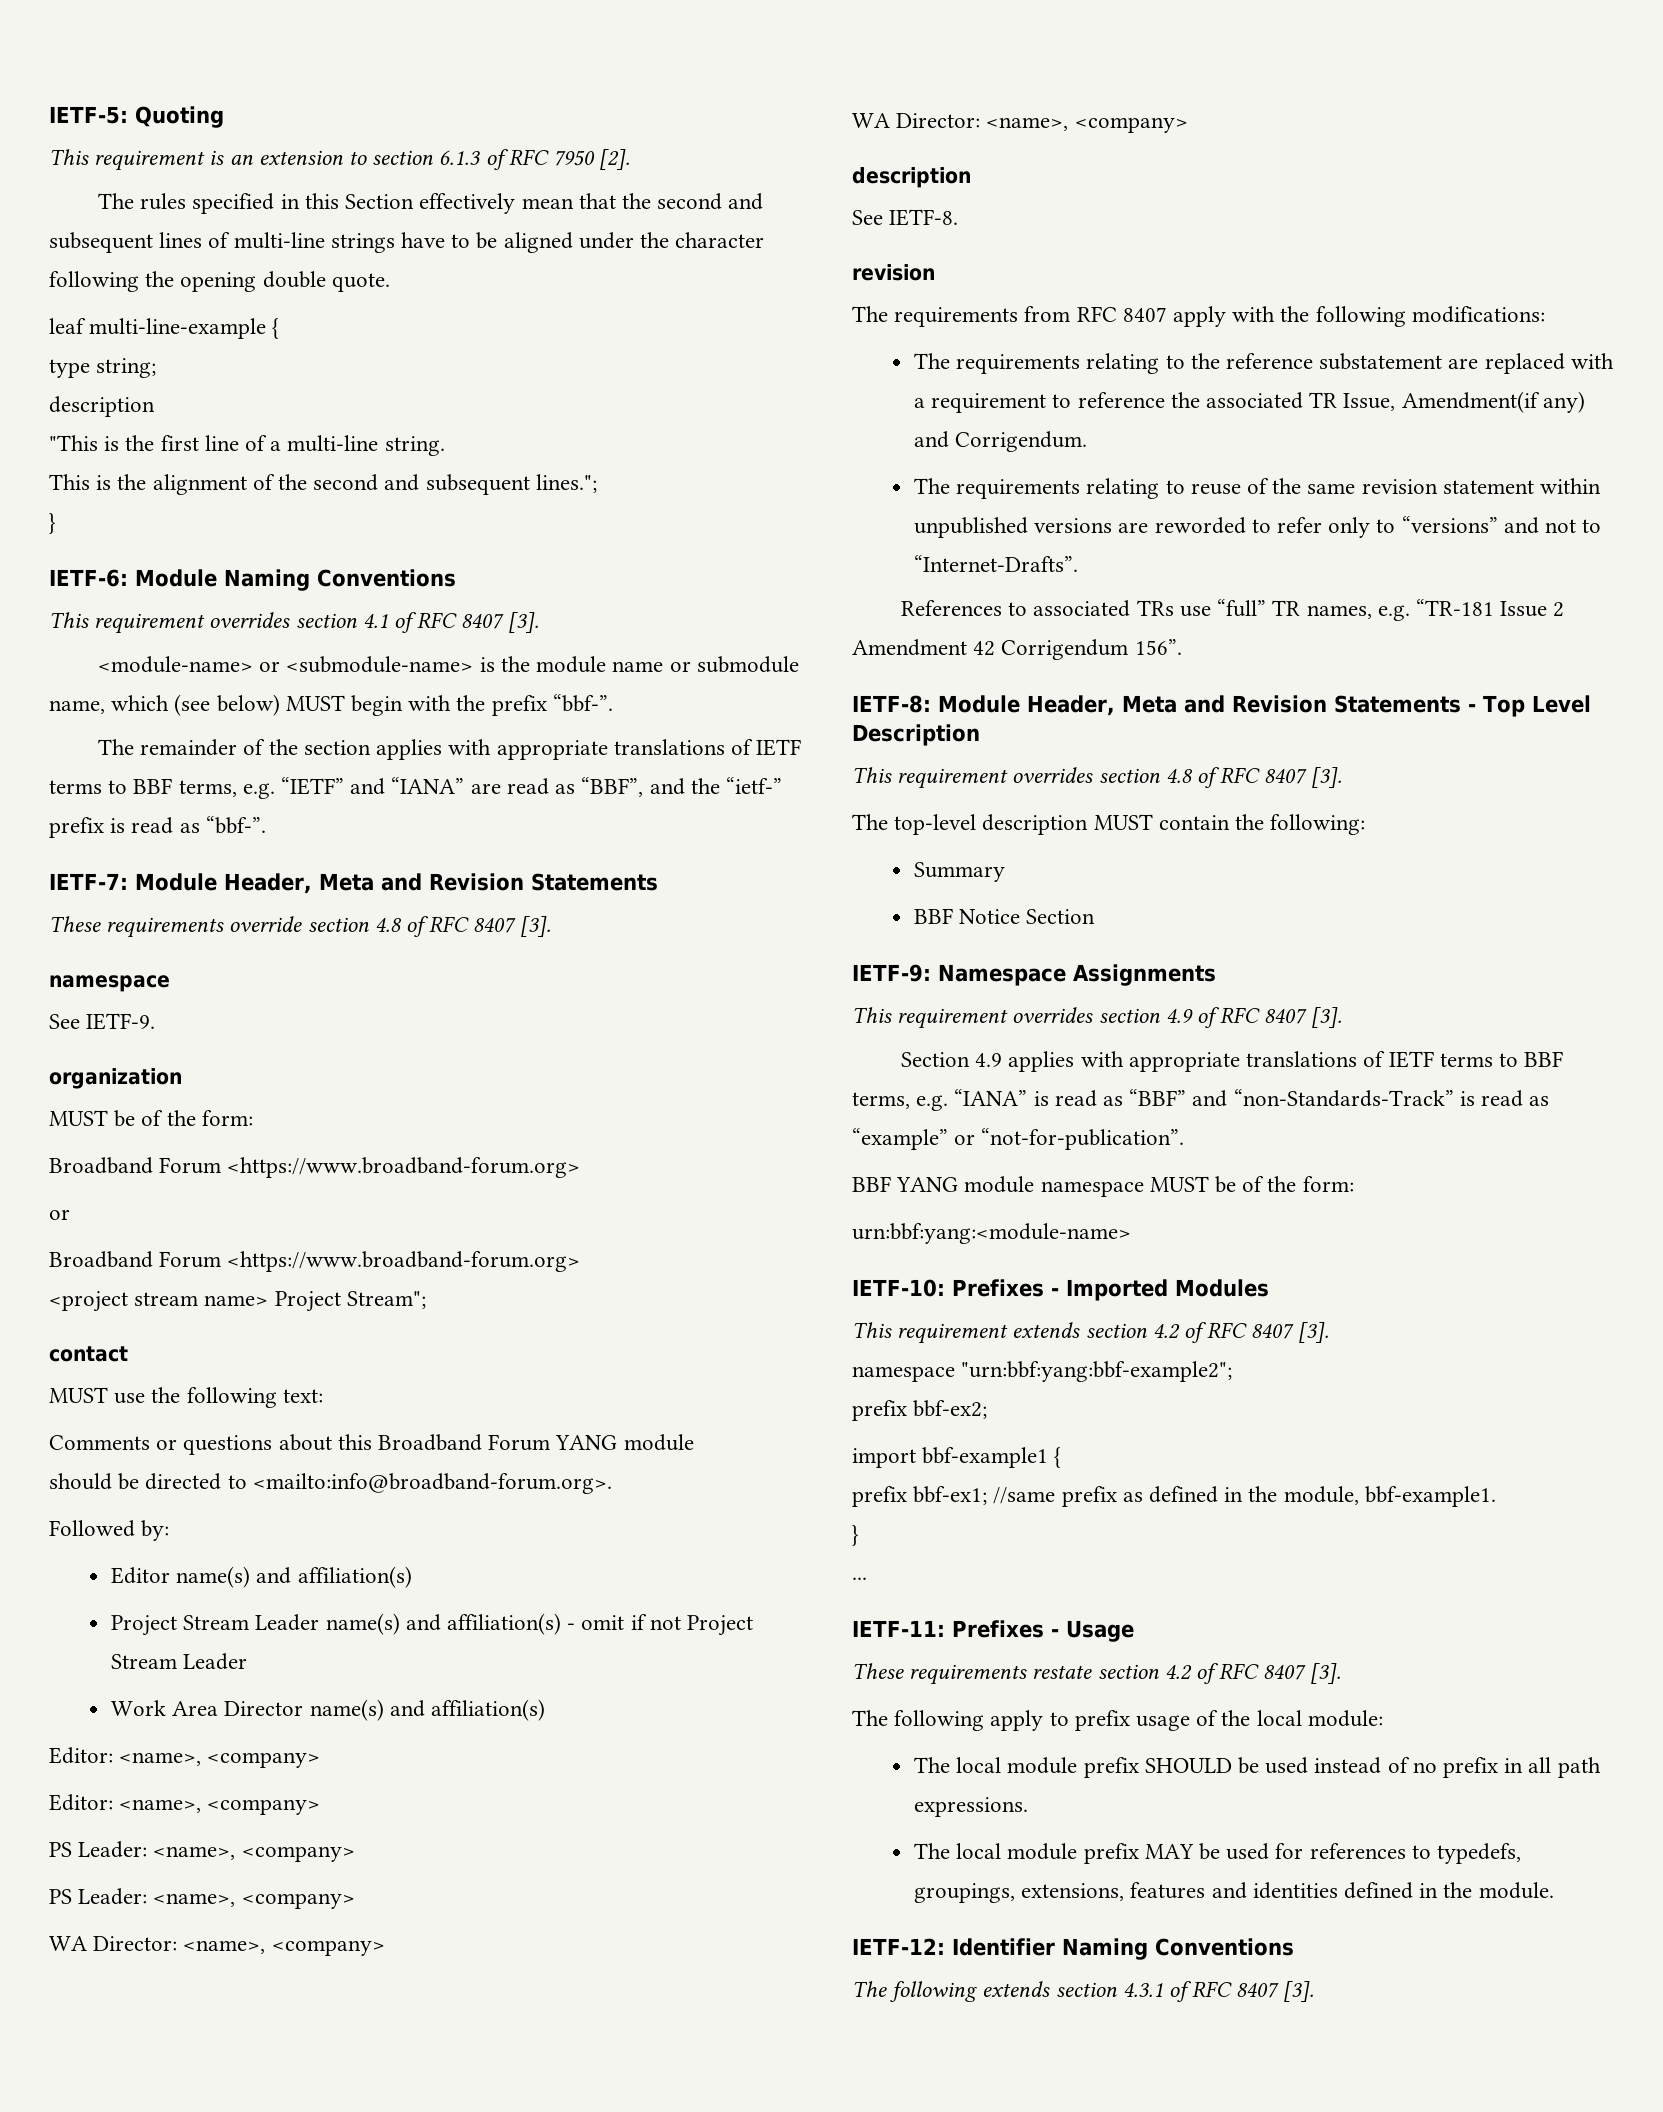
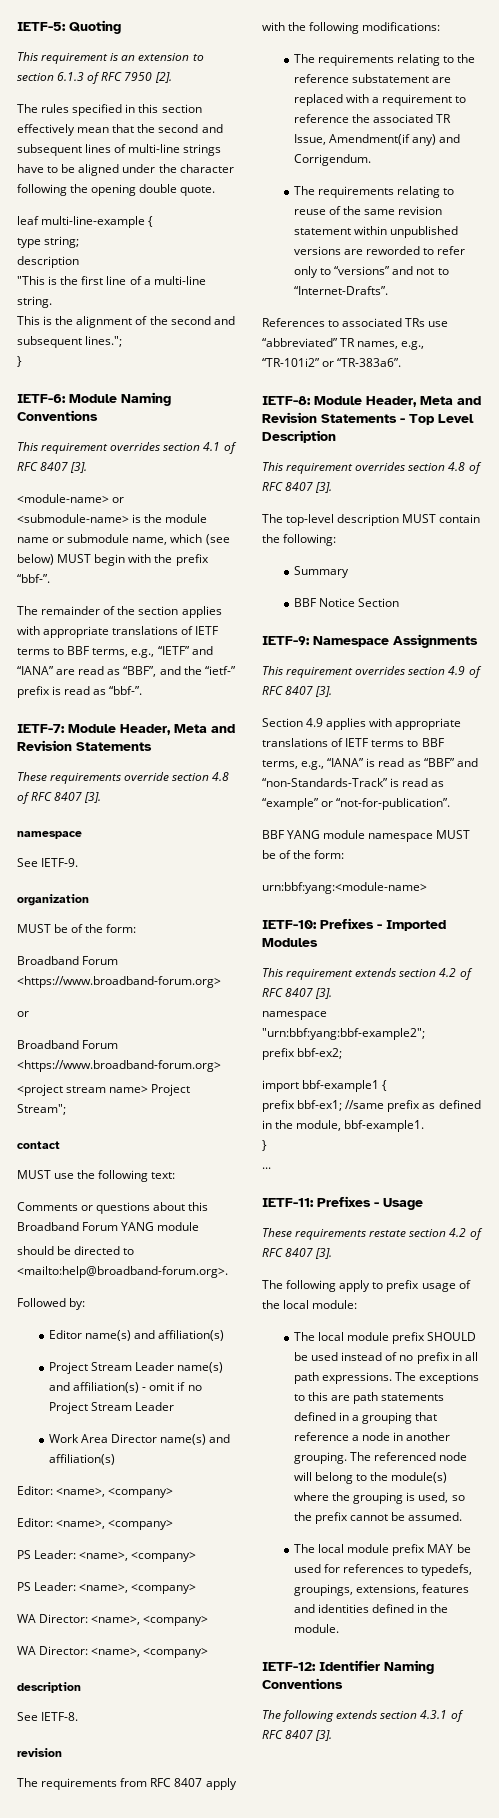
[345,194,415,209] Section -> [161,104,202,113] section
[242,783,275,799] e.g. -> [131,649,155,658] e.g.,
[252,1473,612,1494] <mailto:info@broadband-forum.org>. -> [17,1266,228,1278] <mailto:help@broadband-forum.org>.
[649,1616,681,1630] not -> [187,1385,202,1391] no
[1217,599,1267,617] “full” -> [262,338,338,347] “abbreviated”
[1377,599,1565,621] [852,639,1182,660] e.g. “TR-181 Issue 2 Amendment 42 Corrigendum 156”. -> [401,341,425,350] [262,358,402,367] e.g., “TR-101i2” or “TR-383a6”.
[916,1095,949,1111] e.g. -> [301,761,325,770] e.g.,
(1028, 1807) none -> [395,1372,480,1384] [294,1392,445,1404] [294,1412,438,1424] [294,1432,451,1441] [294,1452,468,1464] [294,1472,448,1484] [294,1492,465,1504] [294,1512,463,1524] The exceptions to this are path statements defined in a grouping that reference a node in another grouping. The referenced node will belong to the module(s) where the grouping is used, so the prefix cannot be assumed.

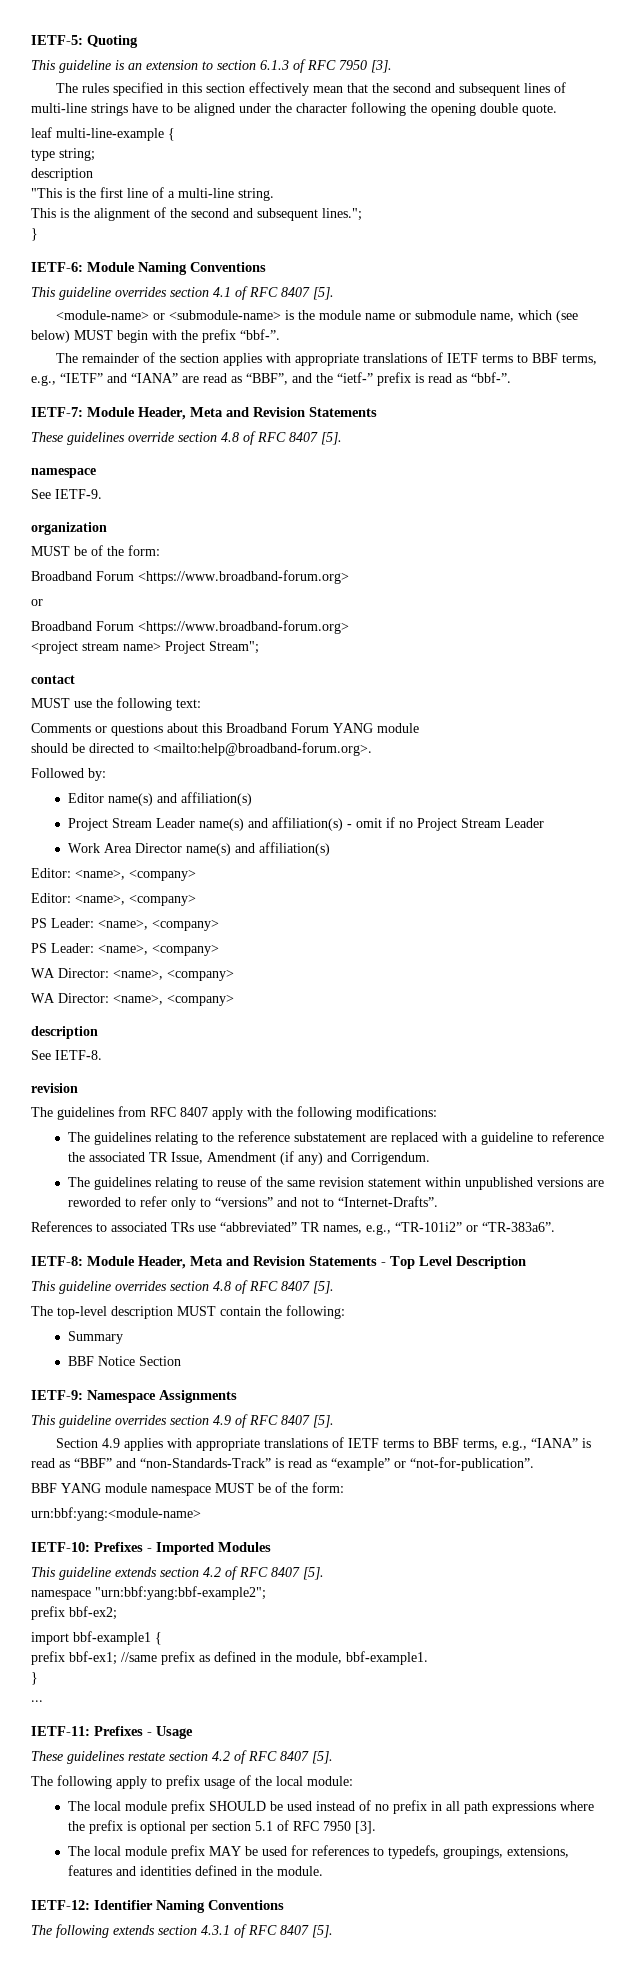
[41,53,109,64] requirement -> [59,60,111,73] guideline
[154,72,172,83] [2]. -> [371,60,392,73] [3].
[41,443,109,454] requirement -> [59,287,111,300] guideline
[70,462,88,473] [3]. -> [313,287,334,300] [5].
[50,773,122,784] requirements -> [67,432,125,445] guidelines
[84,792,102,803] [3]. -> [321,432,342,445] [5].
[41,1778,118,1790] requirements -> [57,1107,114,1120] guidelines
[318,54,395,66] requirements -> [93,1132,151,1145] guidelines
[382,94,453,106] requirement -> [480,1132,533,1145] guideline
[329,134,411,145] Amendment(if -> [206,1151,294,1165] Amendment (if
[318,186,395,198] requirements -> [93,1177,151,1190] guidelines
[286,463,354,474] requirement -> [59,1281,111,1294] guideline
[315,482,333,493] [3]. -> [313,1281,334,1294] [5].
[286,667,354,678] requirement -> [59,1415,111,1428] guideline
[315,686,333,697] [3]. -> [313,1415,334,1428] [5].
[286,969,354,980] requirement -> [59,1567,111,1580] guideline
[315,988,333,999] [3]. -> [303,1567,324,1580] [5].
[295,1229,367,1240] requirements -> [67,1751,125,1764] guidelines
[315,1248,333,1259] [3]. -> [312,1751,333,1764] [5].
[322,1372,480,1384] [294,1392,445,1404] [294,1412,438,1424] [294,1432,451,1441] [294,1452,468,1464] [294,1472,448,1484] [294,1492,465,1504] [294,1512,463,1524] expressions. The exceptions to this are path statements defined in a grouping that reference a node in another grouping. The referenced node will belong to the module(s) where the grouping is used, so the prefix cannot be assumed. -> [491,1801,594,1814] [67,1820,376,1834] expressions where the prefix is optional per section 5.1 of RFC 7950 [3].
[315,1730,333,1741] [3]. -> [312,1925,333,1938] [5].

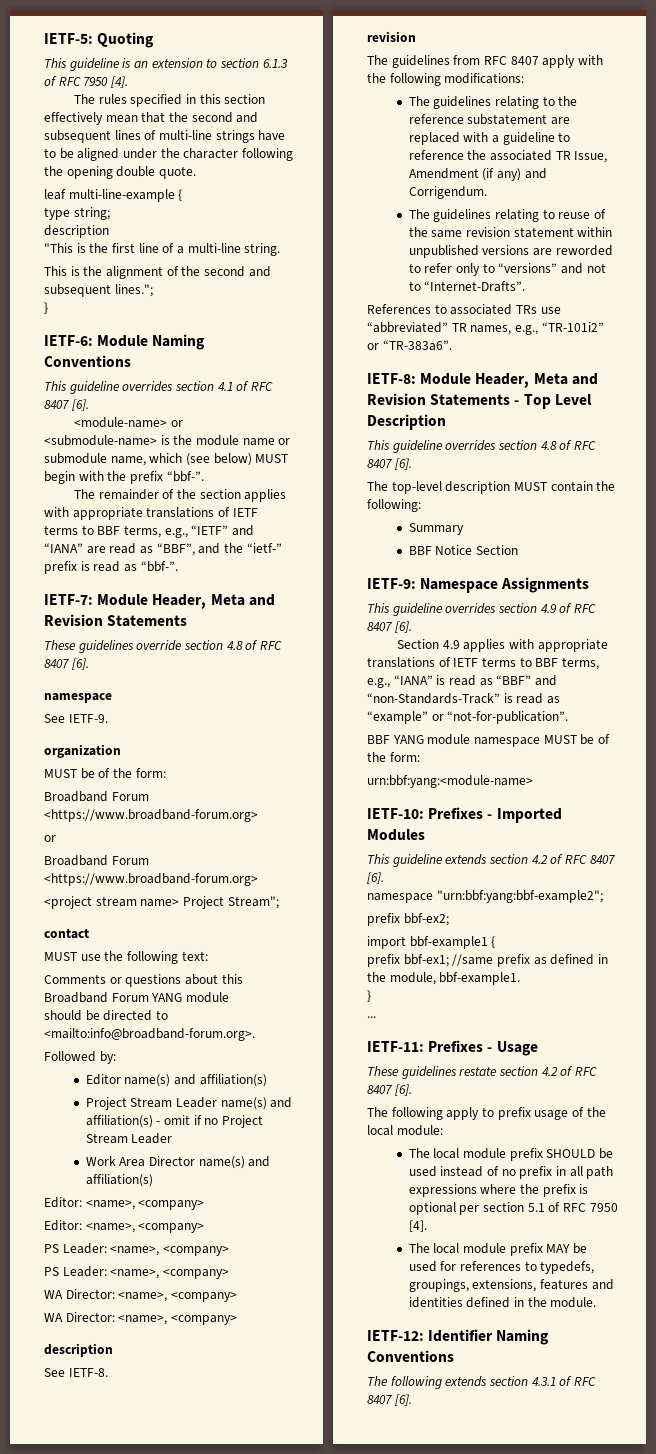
[371,60,392,73] [3]. -> [110,76,128,88] [4].
[313,287,334,300] [5]. -> [71,399,89,411] [6].
[321,432,342,445] [5]. -> [71,658,89,670] [6].
[153,742,372,756] <mailto:help@broadband-forum.org>. -> [44,1028,255,1041] <mailto:info@broadband-forum.org>.
[313,1281,334,1294] [5]. -> [394,458,412,470] [6].
[313,1415,334,1428] [5]. -> [394,621,412,633] [6].
[303,1567,324,1580] [5]. -> [367,872,384,884] [6].
[312,1751,333,1764] [5]. -> [394,1084,412,1096] [6].
[354,1821,376,1834] [3]. -> [408,1220,427,1232] [4].
[312,1925,333,1938] [5]. -> [394,1394,412,1406] [6].

